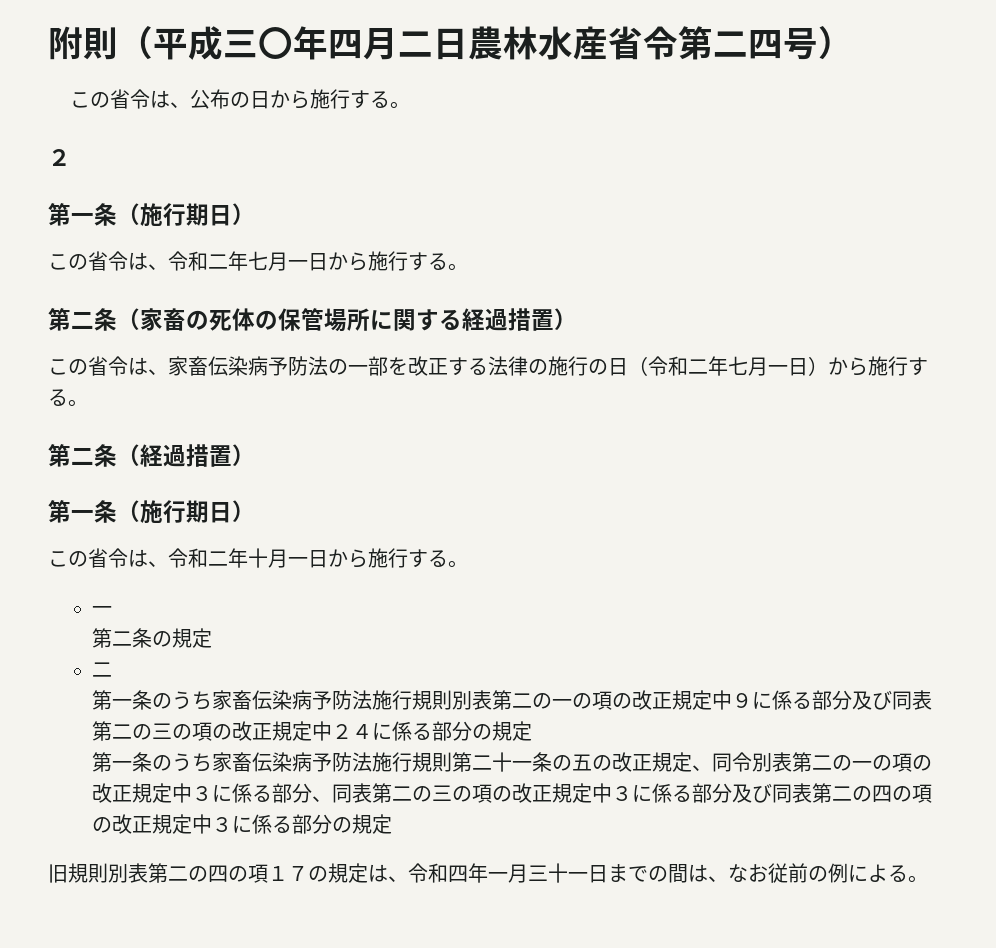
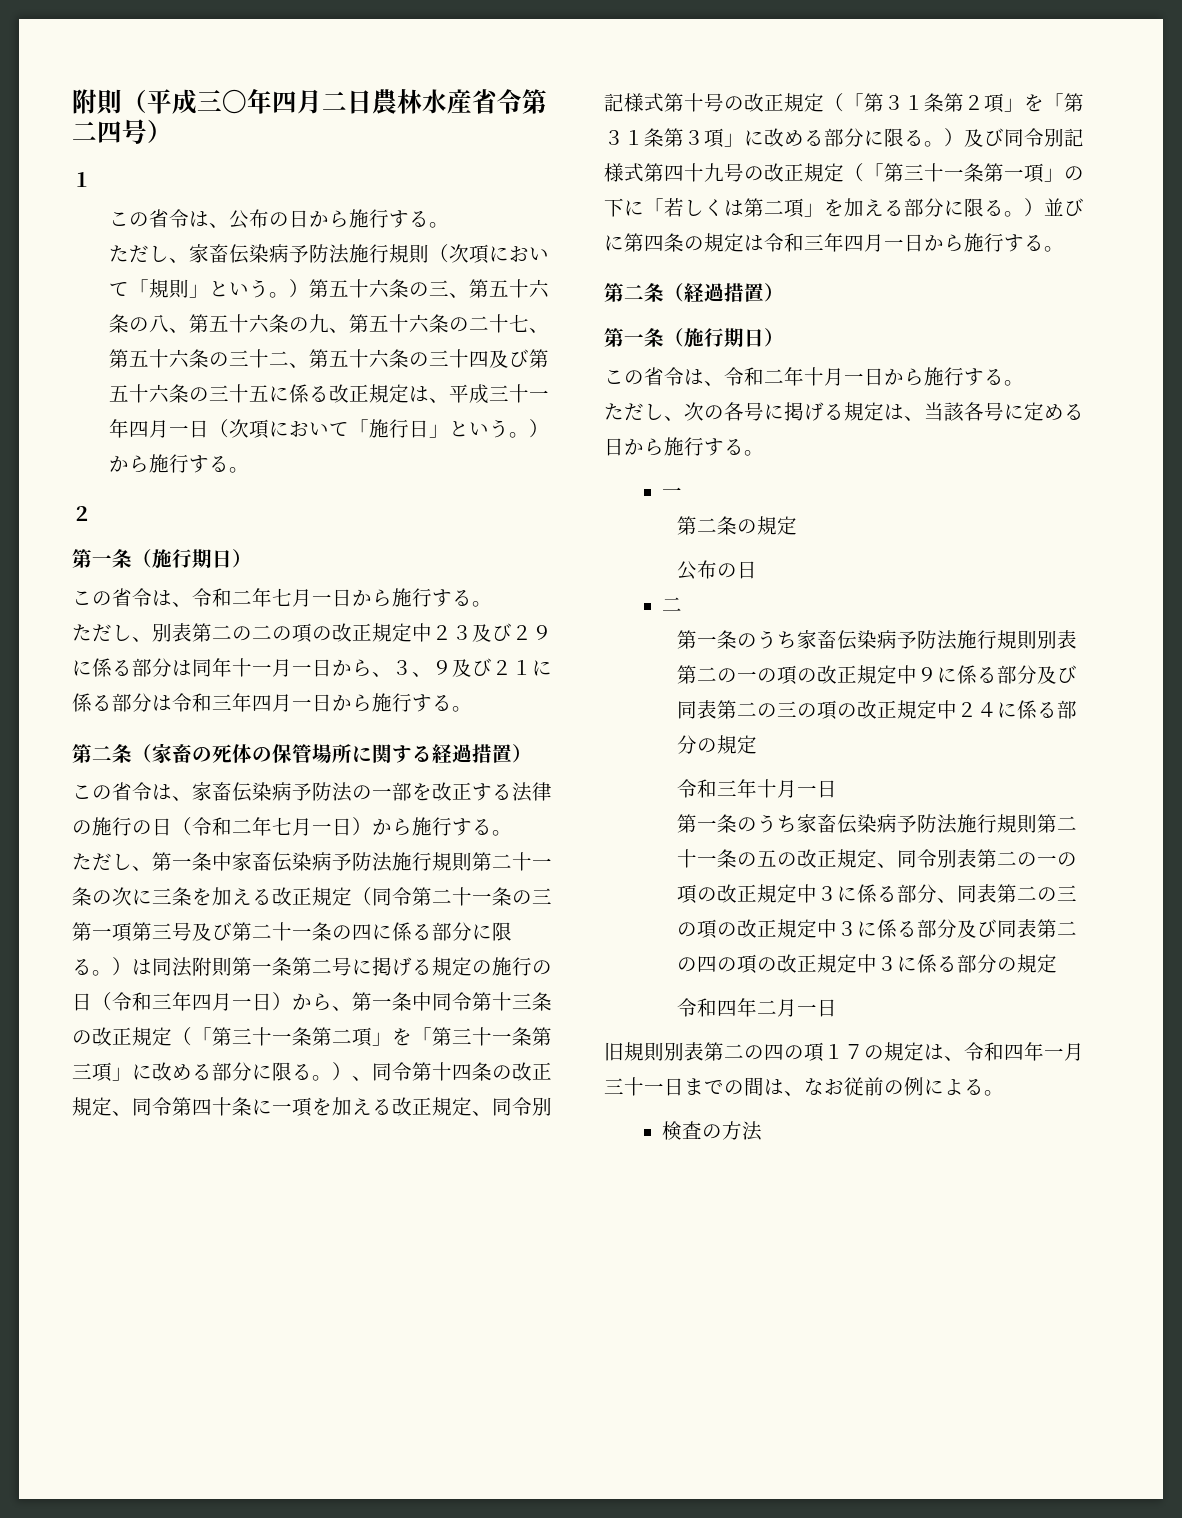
(853, 43) none -> [72,172,92,187] // １
(411, 105) none -> [108,244,549,264] [108,279,549,299] [108,314,549,333] [108,349,549,368] [108,384,549,404] [108,419,549,439] [108,454,249,473] // ただし、家畜伝染病予防法施行規則（次項において「規則」という。）第五十六条の三、第五十六条の八、第五十六条の九、第五十六条の二十七、第五十六条の三十二、第五十六条の三十四及び第五十六条の三十五に係る改正規定は、平成三十一年四月一日（次項において「施行日」という。）から施行する。
(468, 267) none -> [72,623,552,643] [72,658,552,677] [72,693,472,712] // ただし、別表第二の二の項の改正規定中２３及び２９に係る部分は同年十一月一日から、３、９及び２１に係る部分は令和三年四月一日から施行する。
(88, 403) none -> [72,852,552,872] [72,887,552,906] [72,922,512,942] [72,957,552,977] [72,992,552,1011] [72,1027,552,1047] [72,1062,552,1082] [72,1097,552,1117] [604,93,1084,113] [604,128,1084,148] [604,163,1084,183] [604,198,1084,218] [604,233,1064,252] // ただし、第一条中家畜伝染病予防法施行規則第二十一条の次に三条を加える改正規定（同令第二十一条の三第一項第三号及び第二十一条の四に係る部分に限る。）は同法附則第一条第二号に掲げる規定の施行の日（令和三年四月一日）から、第一条中同令第十三条の改正規定（「第三十一条第二項」を「第三十一条第三項」に改める部分に限る。）、同令第十四条の改正規定、同令第四十条に一項を加える改正規定、同令別記様式第十号の改正規定（「第３１条第２項」を「第３１条第３項」に改める部分に限る。）及び同令別記様式第四十九号の改正規定（「第三十一条第一項」の下に「若しくは第二項」を加える部分に限る。）並びに第四条の規定は令和三年四月一日から施行する。
(468, 564) none -> [604,402,1084,422] [604,437,764,456] // ただし、次の各号に掲げる規定は、当該各号に定める日から施行する。
(213, 638) none -> [676,560,757,580] // 公布の日
(533, 731) none -> [676,779,837,798] // 令和三年十月一日
(393, 824) none -> [676,998,837,1017] // 令和四年二月一日
(928, 879) none -> [661,1121,762,1141] // 検査の方法

